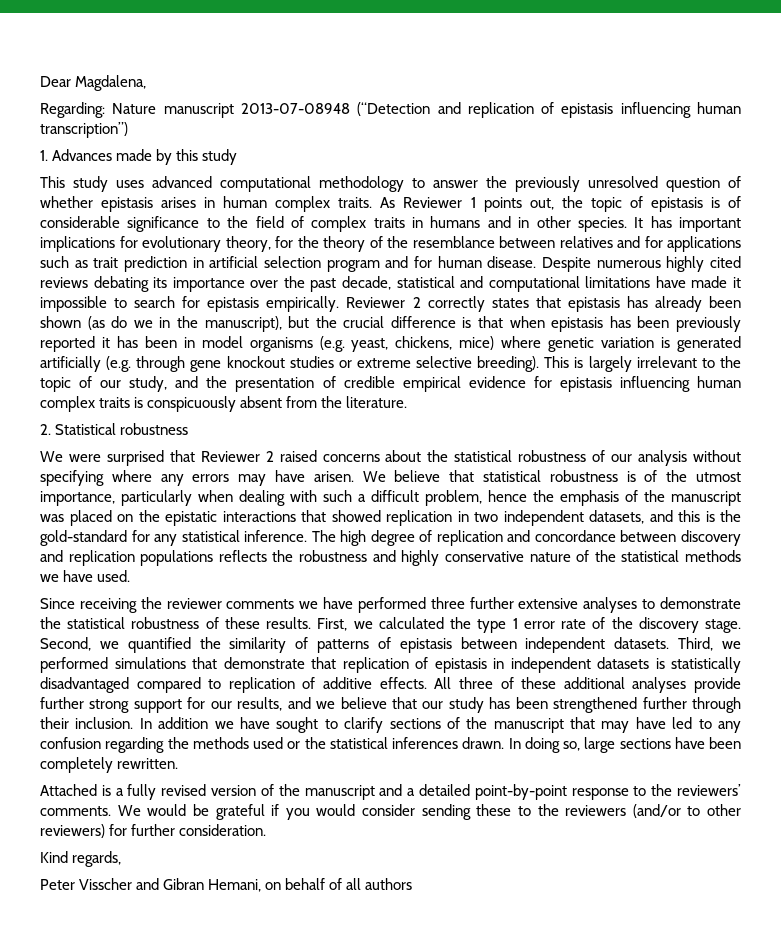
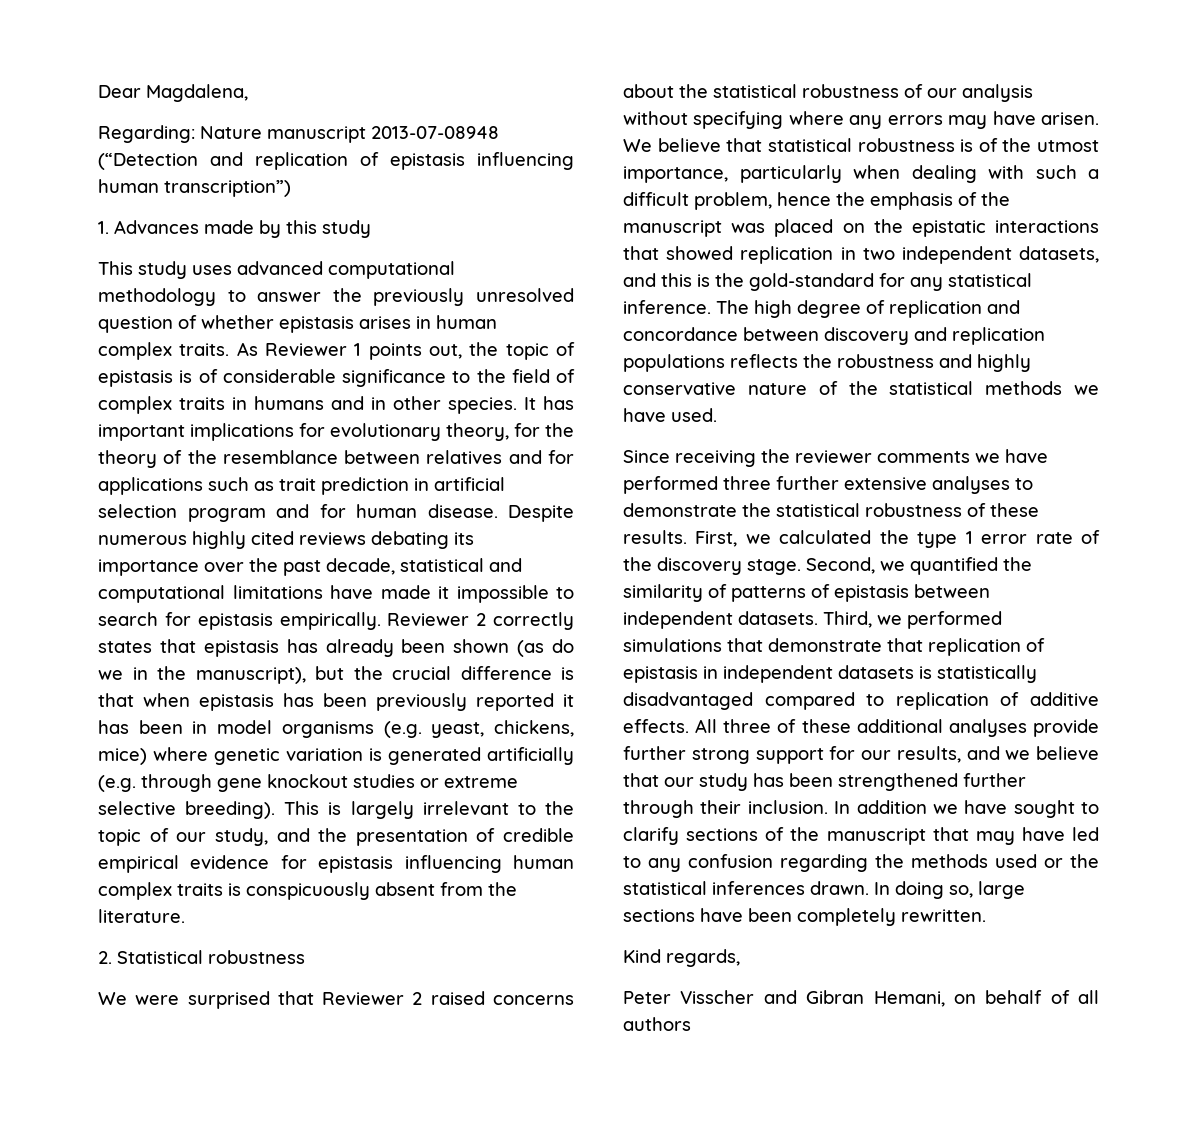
[40,784,741,800] [40,804,741,820] [40,824,267,838] // Attached is a fully revised version of the manuscript and a detailed point-by-point response to the reviewers’ comments. We would be grateful if you would consider sending these to the reviewers (and/or to other reviewers) for further consideration. -> (986, 915) none

